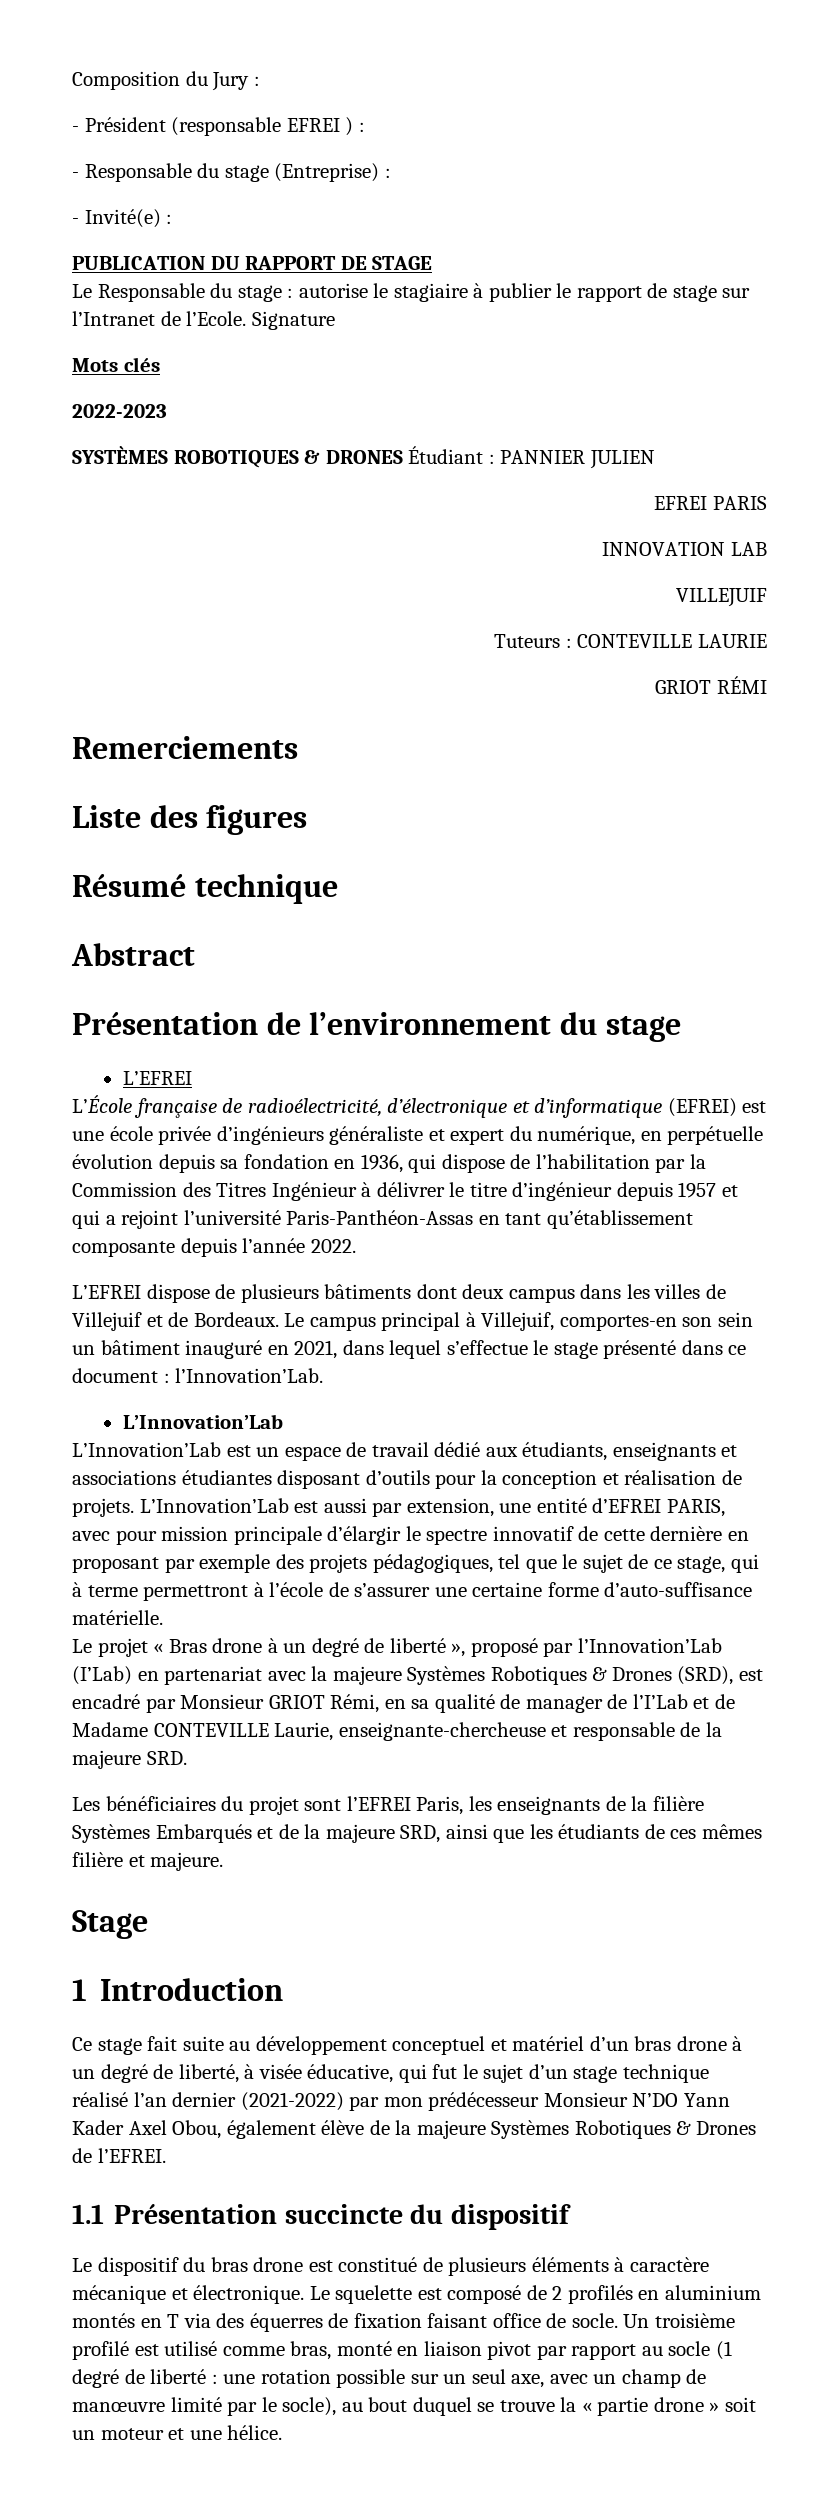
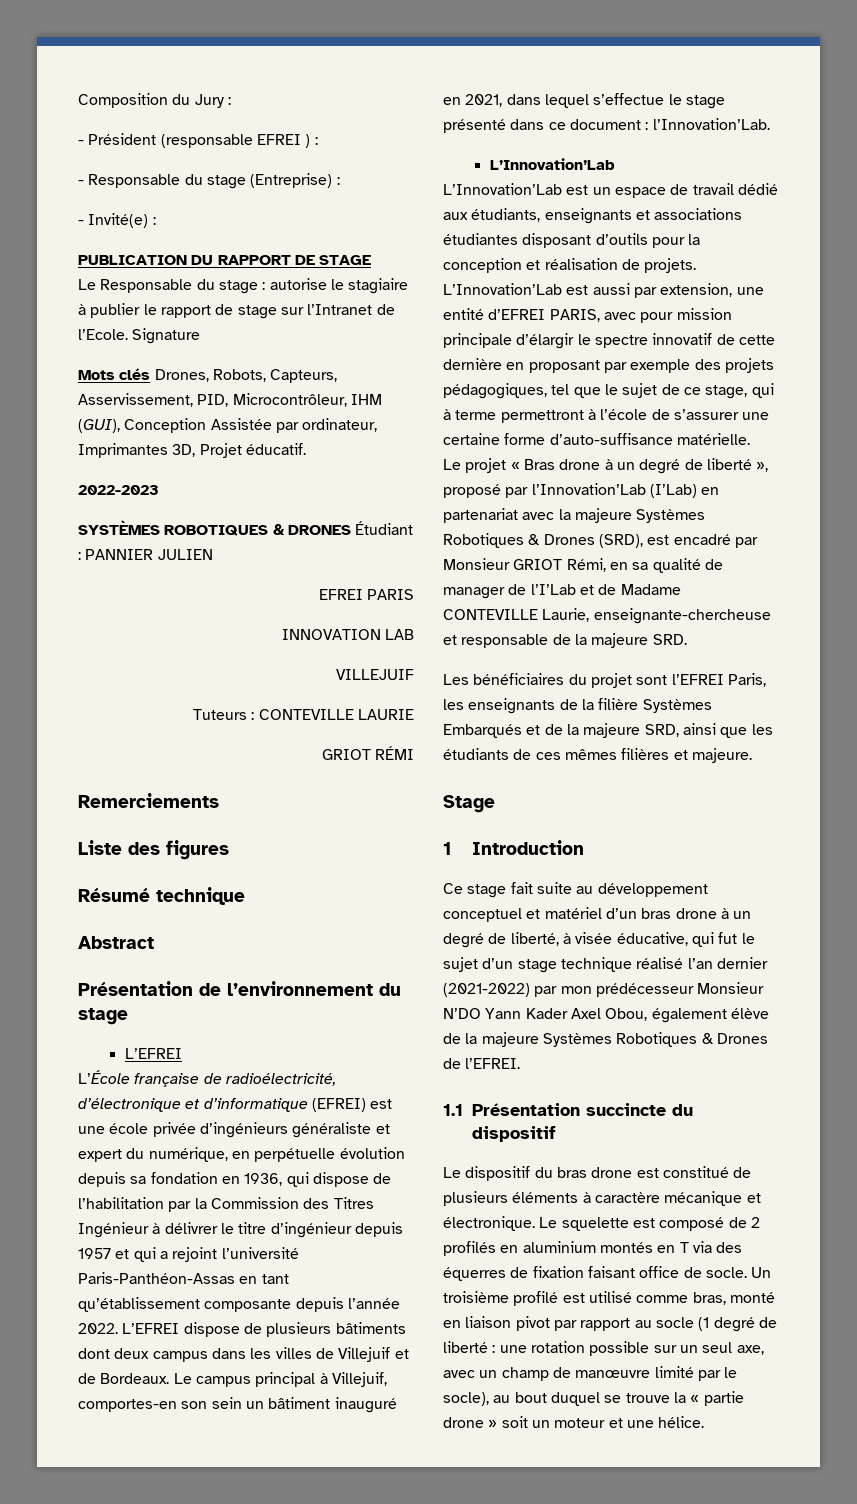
(160, 364) none -> [154,369,338,383] [78,393,382,407] [78,418,378,433] [78,443,306,458] Drones, Robots, Capteurs, Asservissement, PID, Microcontrôleur, IHM (GUI), Conception Assistée par ordinateur, Imprimantes 3D, Projet éducatif.
(356, 1246) // -> (118, 1328) none
[72,1852,123,1867] filière -> [621,748,670,760] filières

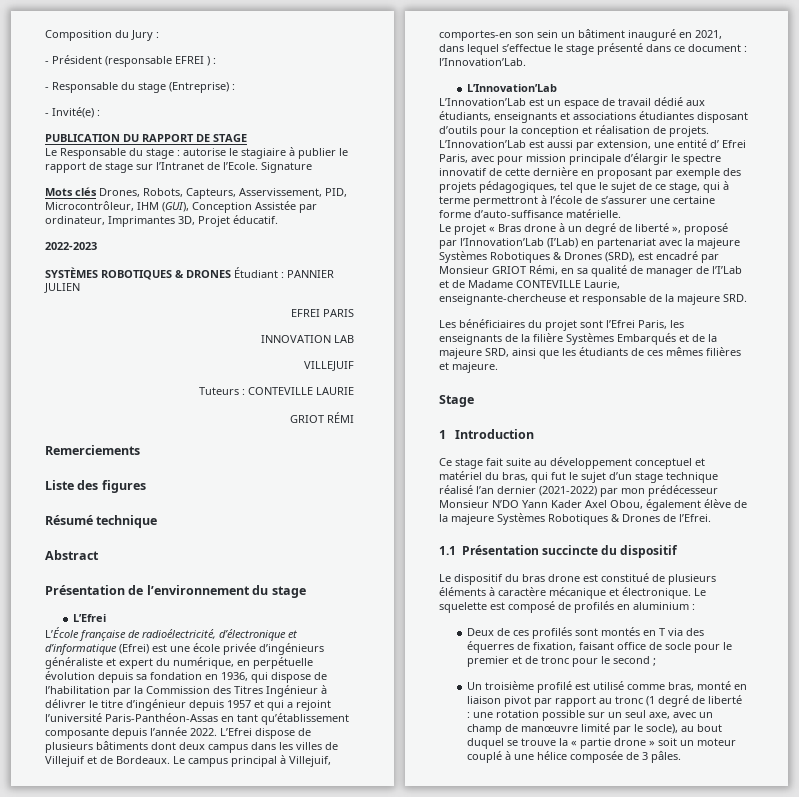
[124,1048,182,1059] L’EFREI -> [73,614,107,622] L’Efrei
[311,1098,366,1112] (EFREI) -> [119,644,149,654] (Efrei)
[122,1323,180,1334] L’EFREI -> [220,728,252,736] L’Efrei
[488,309,600,322] d’EFREI PARIS, -> [710,140,746,148] [439,154,468,163] d’ Efrei Paris,
[671,674,724,685] l’EFREI -> [606,320,635,328] l’Efrei
[605,908,752,919] [443,932,688,948] d’un bras drone à un degré de liberté, à visée éducative, -> [485,472,528,481] du bras,
[465,1058,521,1069] l’EFREI. -> [679,514,711,522] l’Efrei.
[750,1217,760,1228] 2 -> (571, 606) none
(596, 1247) none -> [692,604,695,610] [467,627,599,639] : // Deux de ces profilés sont
[532,1266,584,1278] fixation -> [533,642,577,651] fixation,
[705,1267,747,1278] socle. -> [665,642,733,653] [467,656,657,667] socle pour le premier et de tronc pour le second ; //
[655,1317,694,1328] socle -> [615,696,644,704] tronc
[608,1416,705,1428] et une hélice. -> [467,751,682,763] couplé à une hélice composée de 3 pâles.

